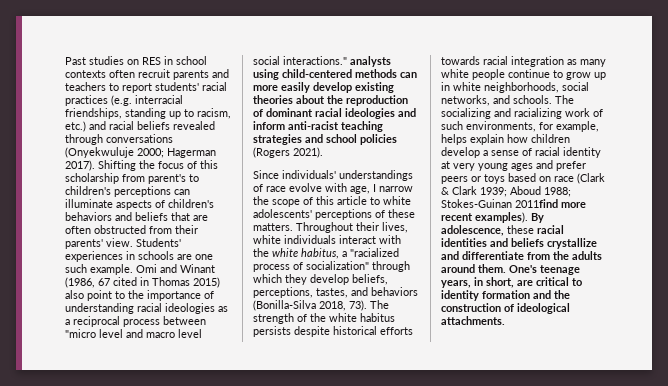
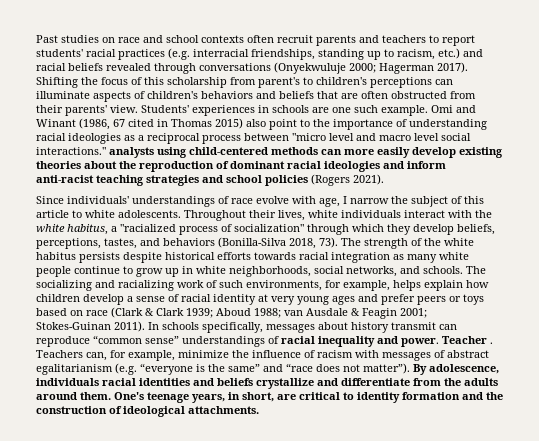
[142,56,173,65] RES in -> [118,35,163,43] race and
[272,199,300,207] scope -> [411,196,448,207] subject
[253,209,415,220] [253,223,293,231] adolescents' perceptions of these matters. -> [118,210,181,218] adolescents.
[441,199,586,208] [441,212,528,223] Stokes-Guinan 2011find more recent examples). -> [284,308,427,319] [36,321,457,333] [36,335,493,347] [36,350,489,361] [36,363,410,375] van Ausdale & Feagin 2001; Stokes-Guinan 2011). In schools specifically, messages about history transmit can reproduce “common sense” understandings of racial inequality and power. Teacher . Teachers can, for example, minimize the influence of racism with messages of abstract egalitarianism (e.g. “everyone is the same” and “race does not matter”).
[507,225,534,234] these -> [36,378,99,386] individuals

